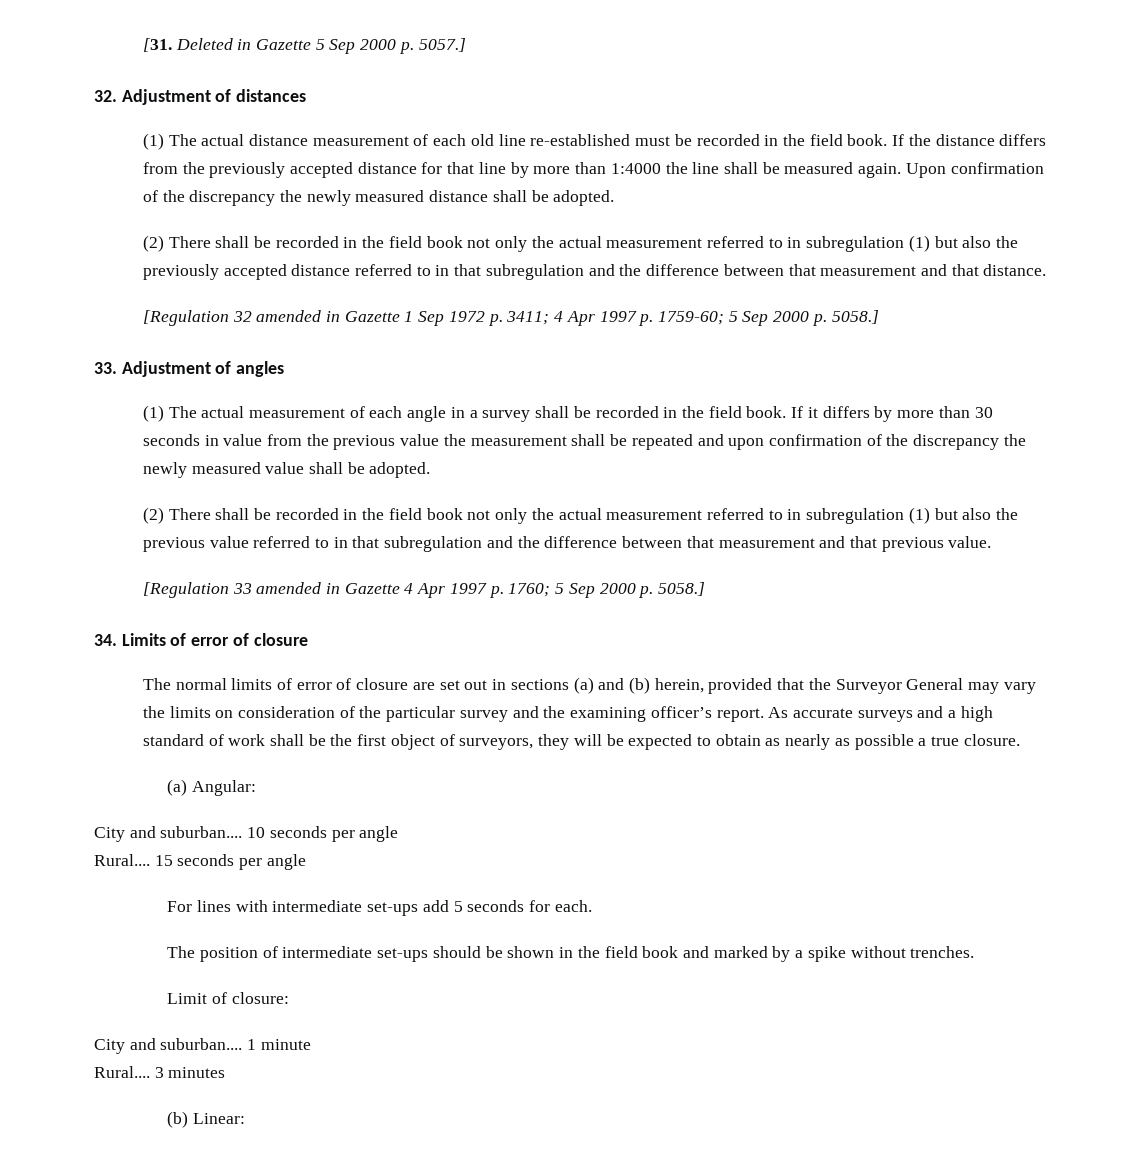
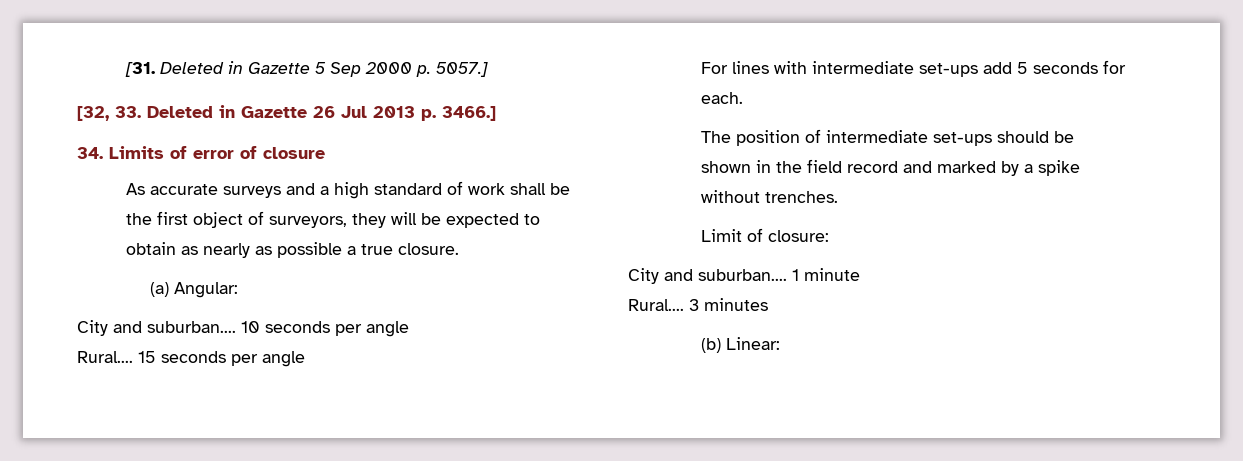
[94,89,307,105] [142,133,1047,150] [142,162,1044,178] [142,190,615,206] [142,235,1019,252] [142,264,1047,280] [142,310,879,326] [94,361,285,377] [142,405,993,422] [142,434,1026,450] [142,462,431,478] [142,507,1019,524] [142,536,992,552] [142,582,705,598] 32. Adjustment of distances // (1) The actual distance measurement of each old line re-established must be recorded in the field book. If the distance differs from the previously accepted distance for that line by more than 1:4000 the line shall be measured again. Upon confirmation of the discrepancy the newly measured distance shall be adopted. // (2) There shall be recorded in the field book not only the actual measurement referred to in subregulation (1) but also the previously accepted distance referred to in that subregulation and the difference between that measurement and that distance. // [Regulation 32 amended in Gazette 1 Sep 1972 p. 3411; 4 Apr 1997 p. 1759-60; 5 Sep 2000 p. 5058.] // 33. Adjustment of angles // (1) The actual measurement of each angle in a survey shall be recorded in the field book. If it differs by more than 30 seconds in value from the previous value the measurement shall be repeated and upon confirmation of the discrepancy the newly measured value shall be adopted. // (2) There shall be recorded in the field book not only the actual measurement referred to in subregulation (1) but also the previous value referred to in that subregulation and the difference between that measurement and that previous value. // [Regulation 33 amended in Gazette 4 Apr 1997 p. 1760; 5 Sep 2000 p. 5058.] -> [77,105,496,121] [32, 33. Deleted in Gazette 26 Jul 2013 p. 3466.]
[142,677,1036,694] [142,706,764,722] The normal limits of error of closure are set out in sections (a) and (b) herein, provided that the Surveyor General may vary the limits on consideration of the particular survey and the examining officer’s report. -> (325, 153) none
[642,946,679,958] book -> [847,161,899,173] record

